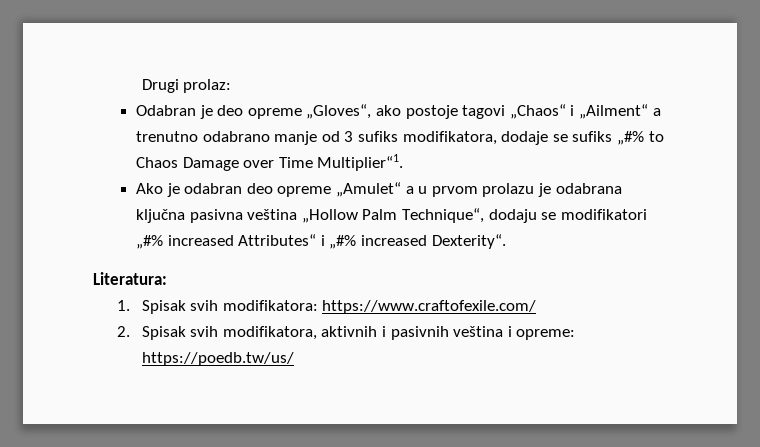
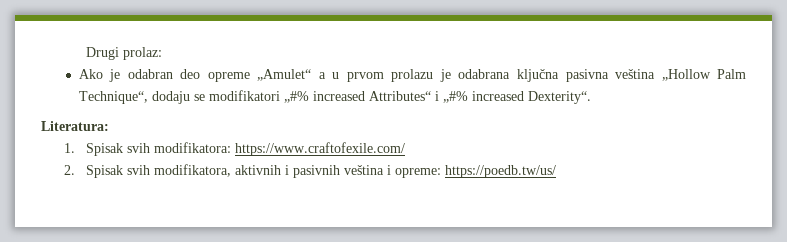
[136,104,661,119] [136,131,664,145] [136,154,404,171] // Odabran je deo opreme „Gloves“, ako postoje tagovi „Chaos“ i „Ailment“ a trenutno odabrano manje od 3 sufiks modifikatora, dodaje se sufiks „#% to Chaos Damage over Time Multiplier“1. -> (163, 53) none

